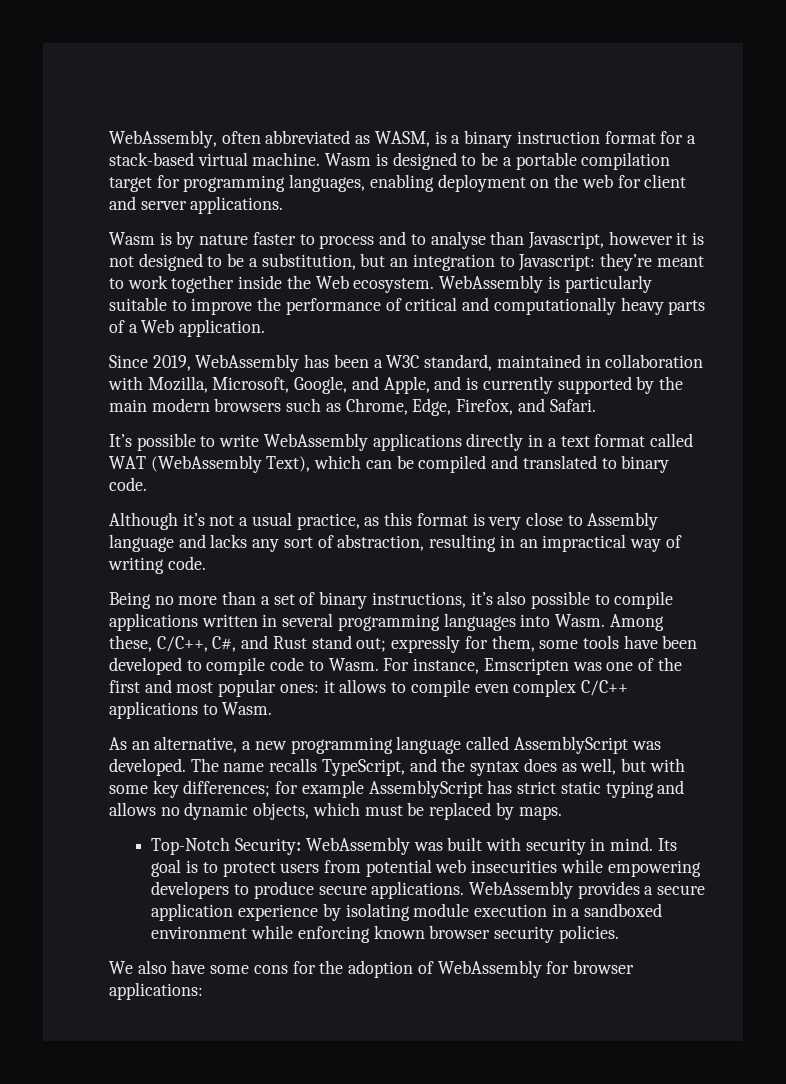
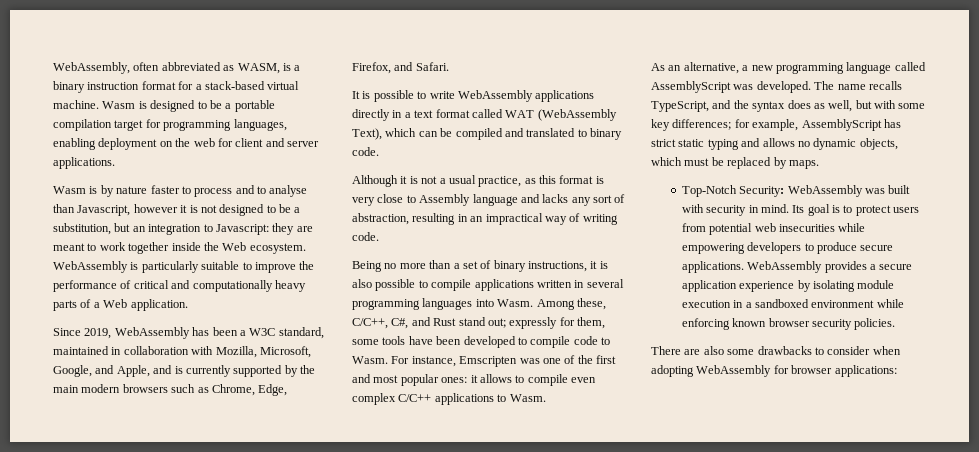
[599,253,652,271] they’re -> [272,223,313,235] they are
[109,434,132,447] It’s -> [352,91,371,99] It is
[182,513,205,526] it’s -> [400,176,418,184] it is
[470,592,493,605] it’s -> [590,261,608,269] it is
[301,780,364,798] example -> [752,119,799,131] example,
[109,960,434,978] We also have some cons for the adoption of -> [651,346,901,355] [651,365,694,377] There are also some drawbacks to consider when adopting

